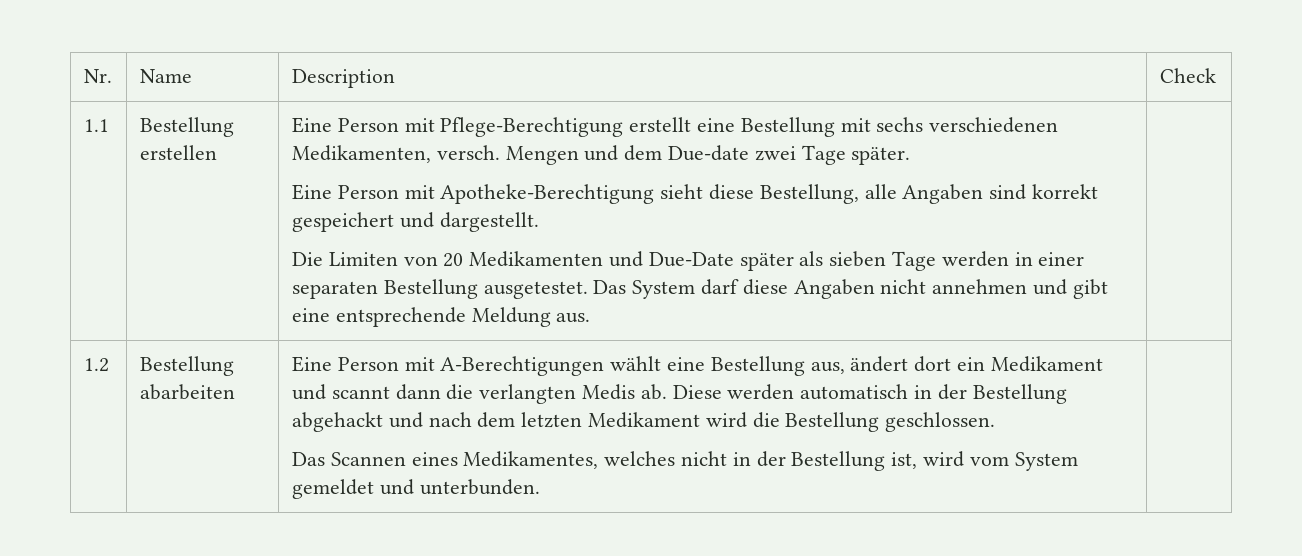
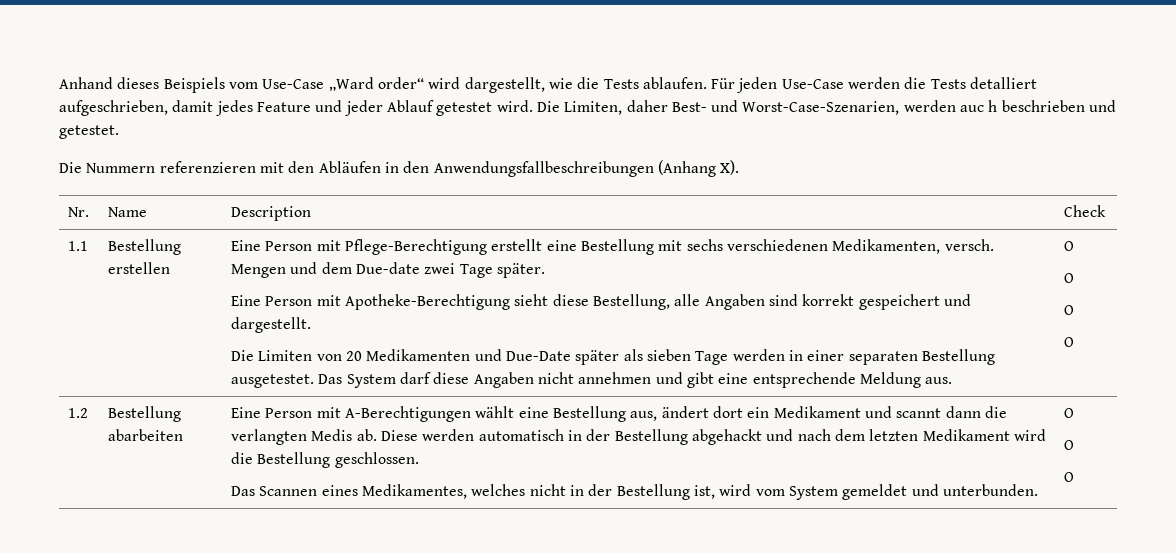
(83, 76) none -> [59,77,1038,93] [59,100,1117,116] [59,125,119,139] [59,160,740,177] Anhand dieses Beispiels vom Use-Case „Ward order“ wird dargestellt, wie die Tests ablaufen. Für jeden Use-Case werden die Tests detalliert aufgeschrieben, damit jedes Feature und jeder Ablauf getestet wird. Die Limiten, daher Best- und Worst-Case-Szenarien, werden auc h beschrieben und getestet. // Die Nummern referenzieren mit den Abläufen in den Anwendungsfallbeschreibungen (Anhang X). //
(591, 318) none -> [1064,241,1075,251] [1064,273,1075,283] [1064,305,1075,315] [1064,337,1075,347] O // O // O // O
(540, 487) none -> [1064,408,1075,418] [1064,440,1075,450] [1064,472,1075,482] O // O // O

